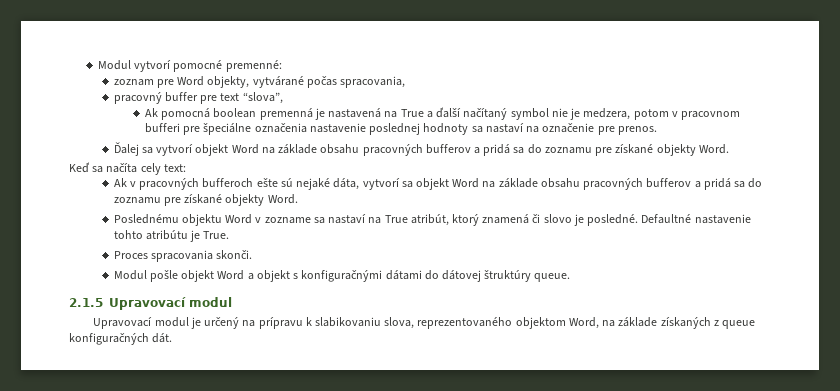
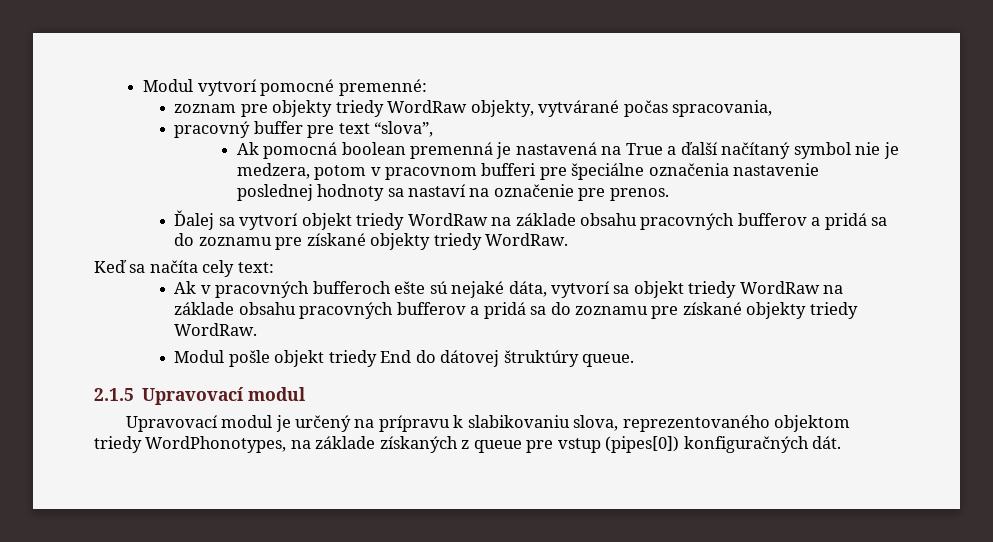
[177,76,205,86] Word -> [272,100,468,117] objekty triedy WordRaw
[231,144,259,154] Word -> [356,213,488,230] triedy WordRaw
[698,144,729,154] Word. -> [433,233,569,250] triedy WordRaw.
[452,178,480,188] Word -> [688,281,820,298] triedy WordRaw
[267,194,298,204] [113,214,751,226] [113,230,230,242] [113,250,253,262] [113,270,422,282] Word. // Poslednému objektu Word v zozname sa nastaví na True atribút, ktorý znamená či slovo je posledné. Defaultné nastavenie tohto atribútu je True. // Proces spracovania skonči. // Modul pošle objekt Word a objekt s konfiguračnými dátami -> [809,302,858,319] [174,323,258,336] [174,350,412,367] triedy WordRaw. // Modul pošle objekt triedy End
[568,317,599,329] Word, -> [94,436,287,453] triedy WordPhonotypes,
(756, 324) none -> [526,436,680,453] pre vstup (pipes[0])

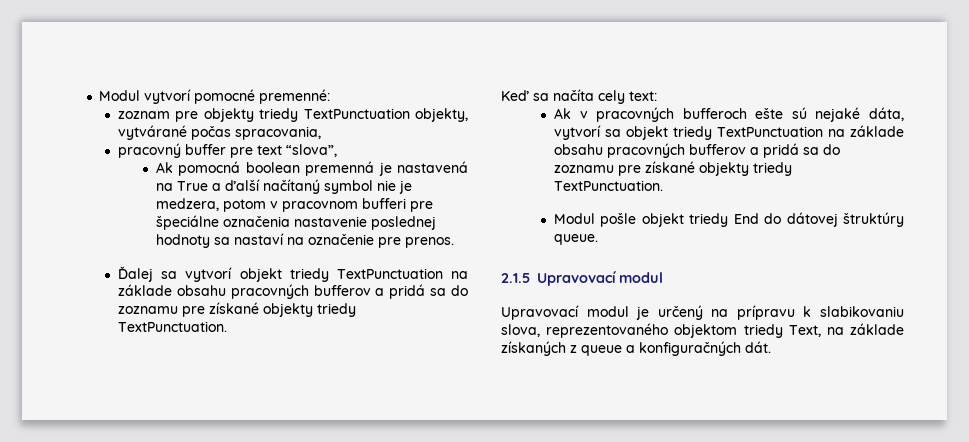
[387,100,468,113] WordRaw -> [303,108,410,119] TextPunctuation
[407,213,488,226] WordRaw -> [336,268,443,279] TextPunctuation
[485,233,569,246] WordRaw. -> [118,321,228,332] TextPunctuation.
[739,281,820,294] WordRaw -> [717,126,824,137] TextPunctuation
[174,323,258,336] WordRaw. -> [554,180,664,191] TextPunctuation.
[145,436,287,453] WordPhonotypes, -> [788,325,821,337] Text,
[526,436,680,453] pre vstup (pipes[0]) -> [626,345,635,353] a

